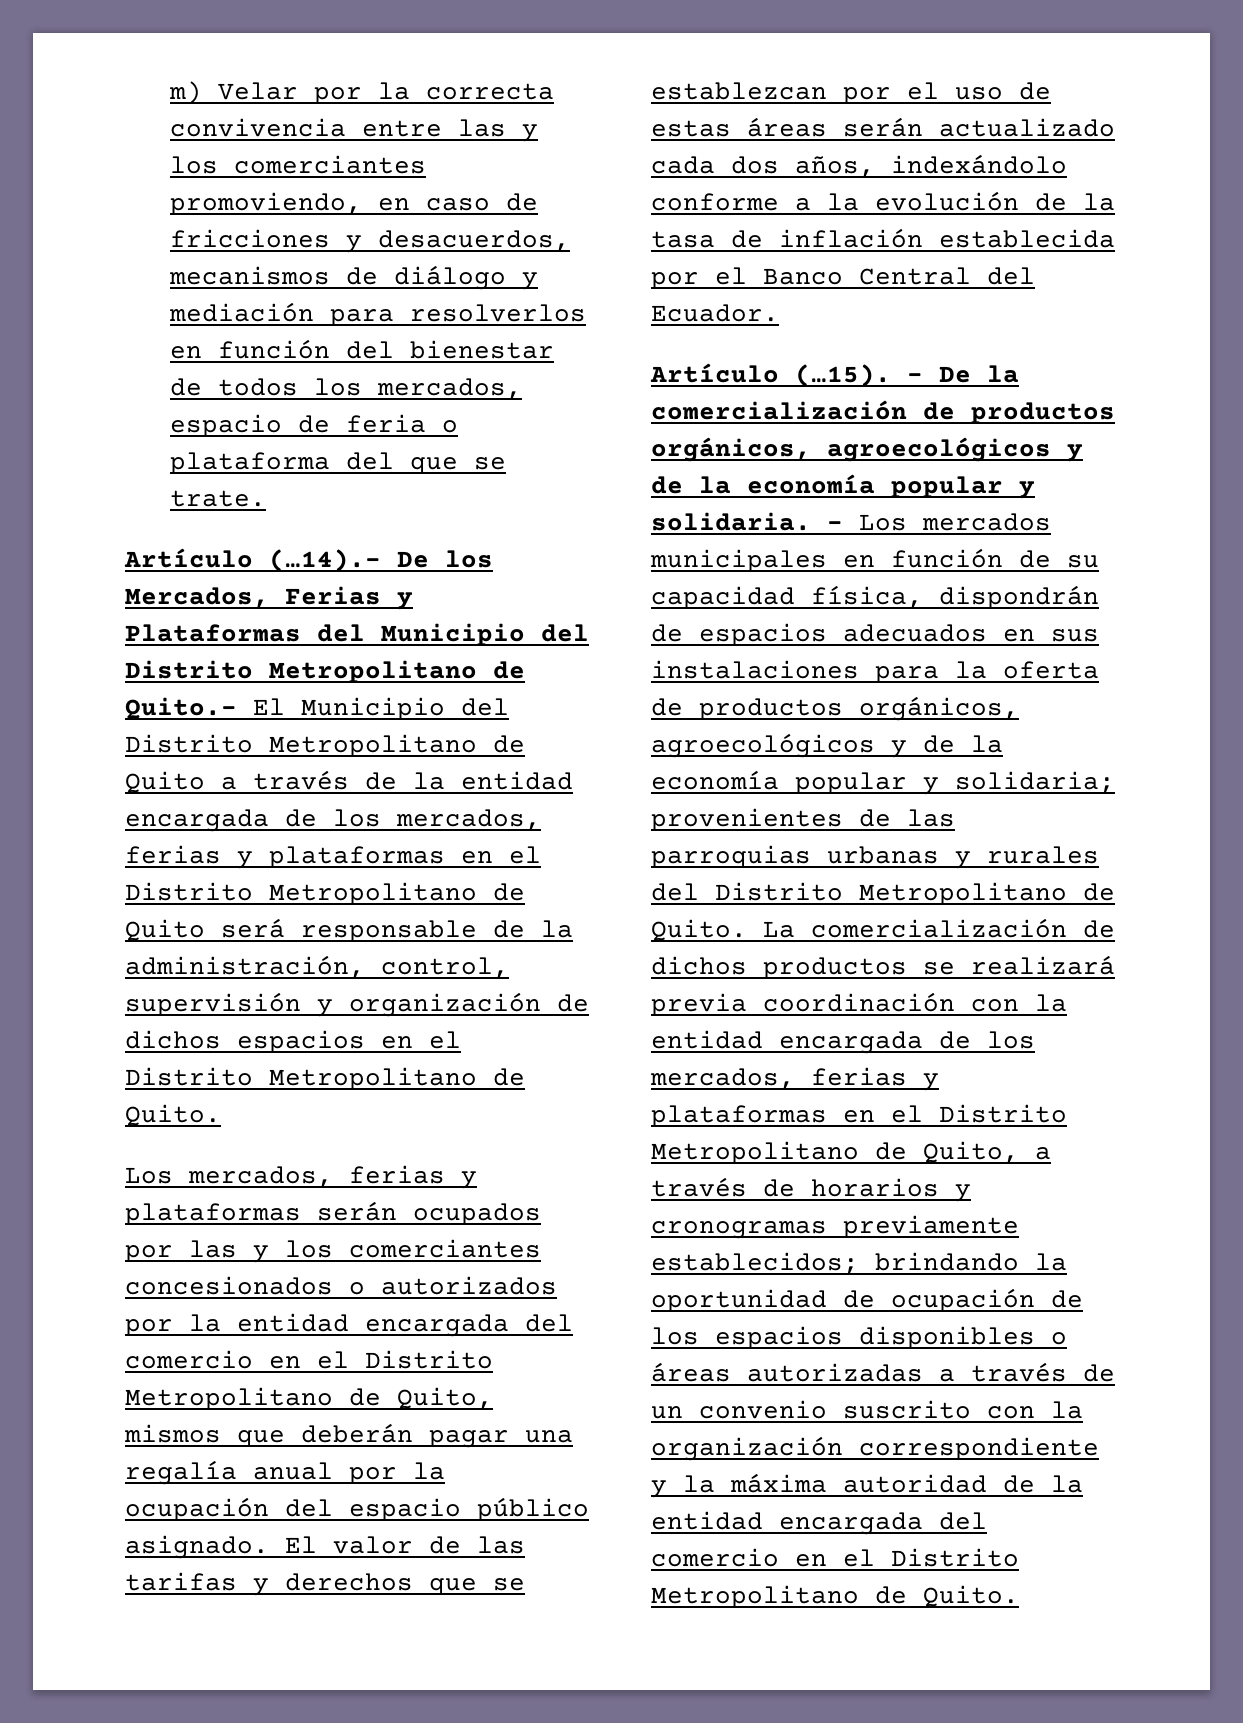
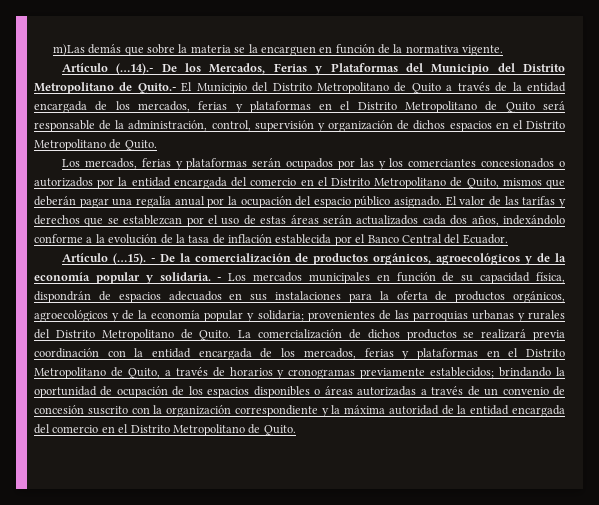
[169,81,555,104] [170,118,539,142] [170,155,427,174] [170,192,539,215] [170,229,571,253] [169,265,539,290] [169,302,587,326] [170,339,555,359] [170,378,523,399] [170,414,459,437] [170,452,507,474] [170,490,267,507] m) Velar por la correcta convivencia entre las y los comerciantes promoviendo, en caso de fricciones y desacuerdos, mecanismos de diálogo y mediación para resolverlos en función del bienestar de todos los mercados, espacio de feria o plataforma del que se trate. -> [52,44,504,56] m)Las demás que sobre la materia se la encarguen en función de la normativa vigente.
[939,118,1115,137] actualizado -> [356,215,419,225] actualizados
(827, 1409) none -> [552,386,565,396] [34,405,84,414] de concesión

